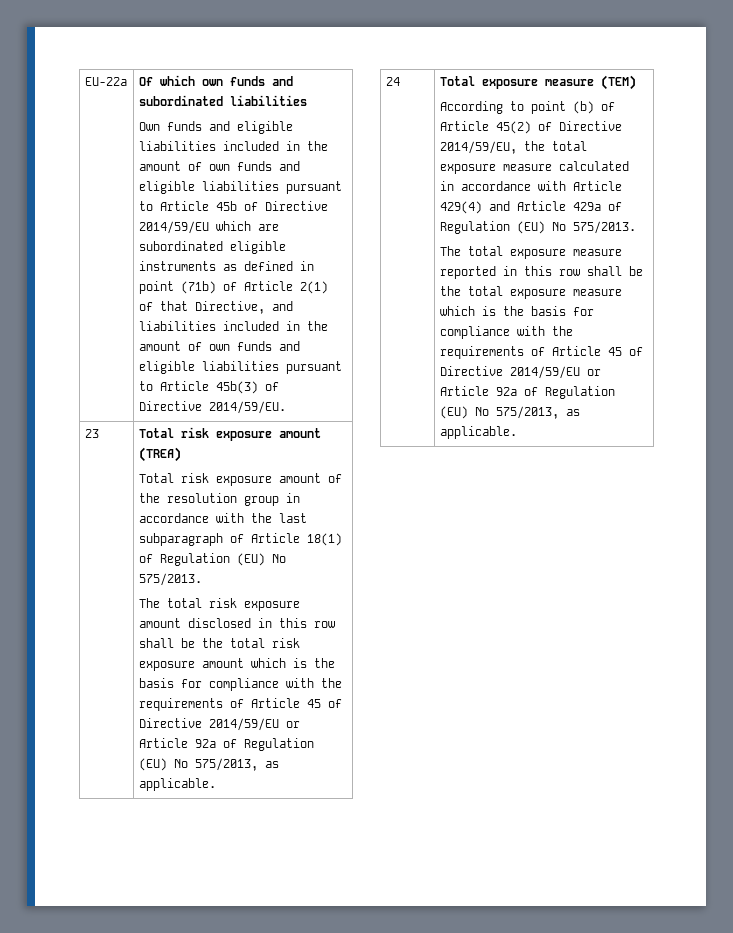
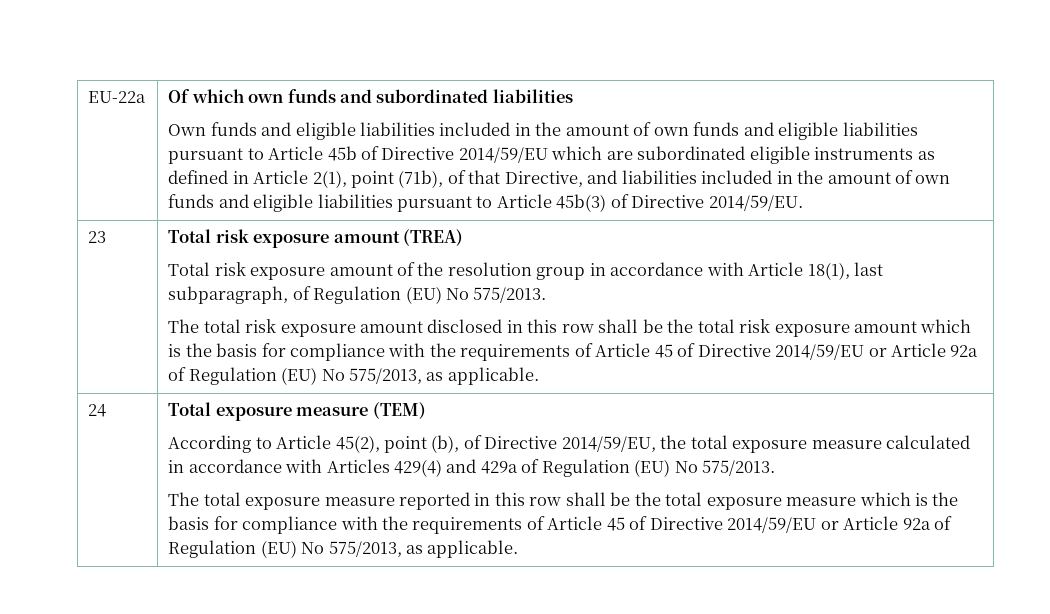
[138,281,328,294] point (71b) of Article 2(1) -> [253,170,444,188] Article 2(1), point (71b),
[250,513,307,523] [138,533,342,546] the last subparagraph of Article 18(1) -> [748,262,884,280] [168,286,289,304] Article 18(1), last subparagraph,
[530,101,615,114] [439,121,531,134] point (b) of Article 45(2) -> [276,435,460,453] Article 45(2), point (b),
[572,181,622,191] Article -> [326,459,390,473] Articles
[516,201,566,211] Article -> (477, 466) none

